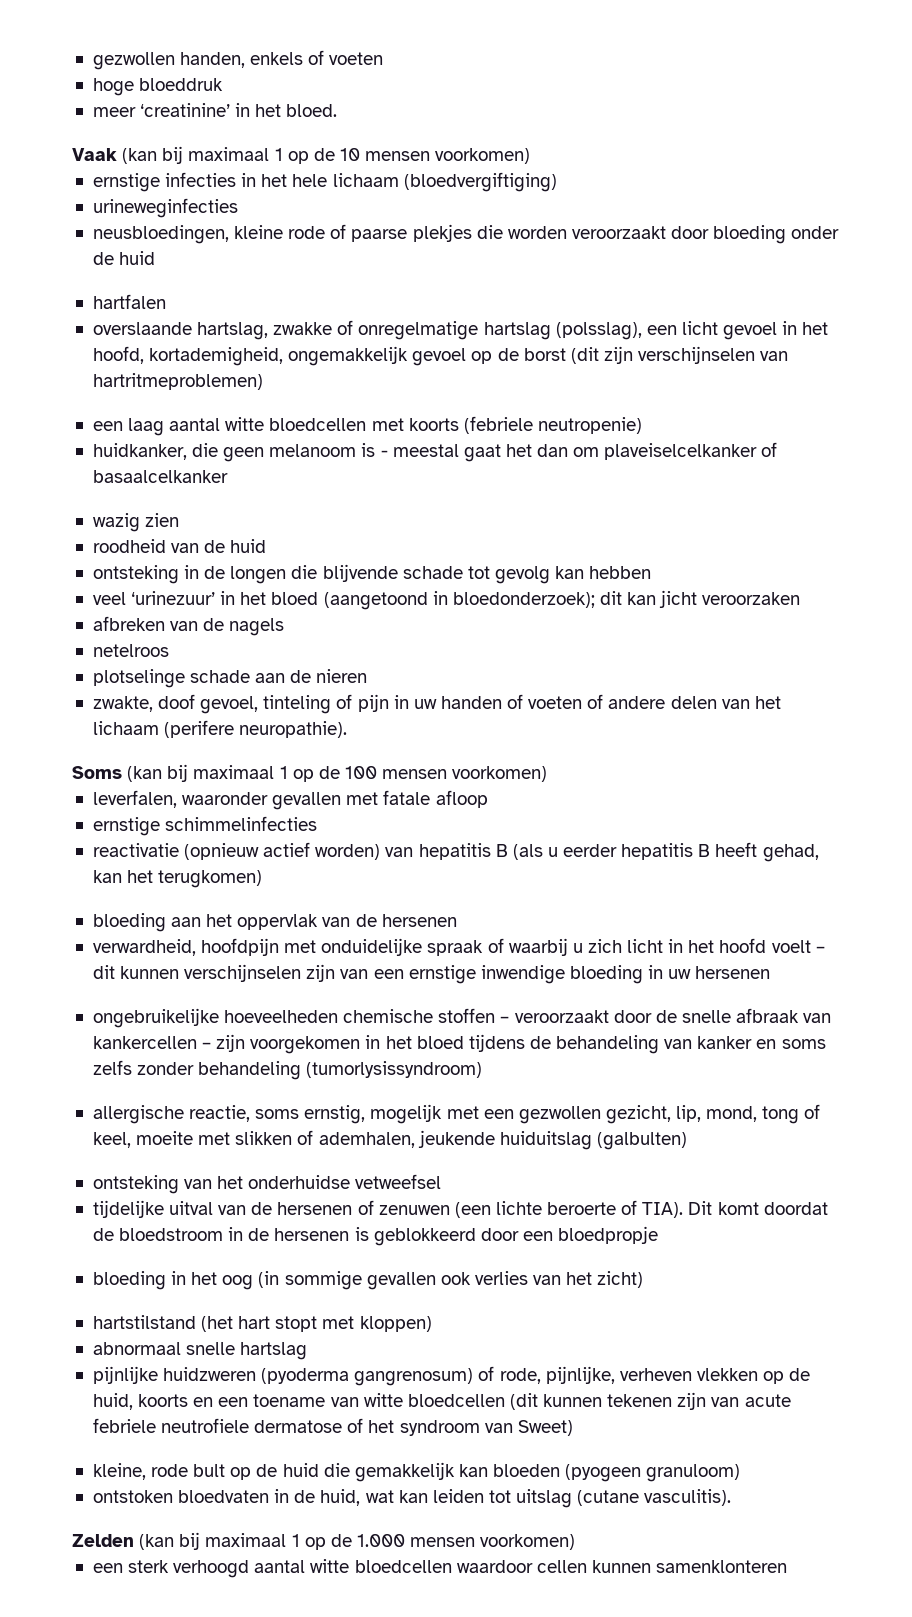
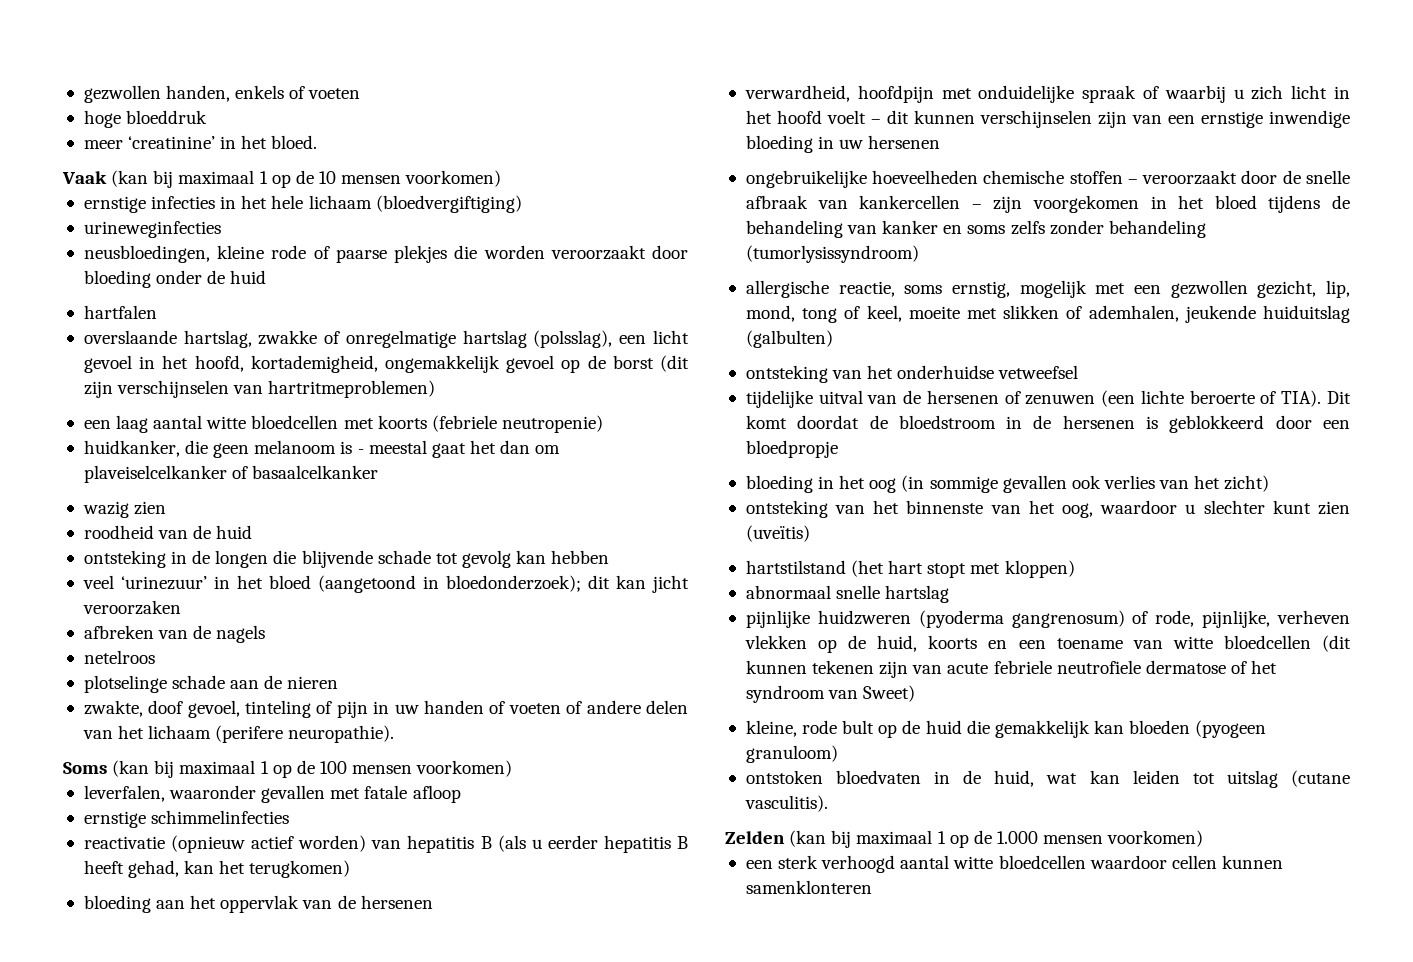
(644, 1279) none -> [745,500,1350,518] [745,525,810,542] // ontsteking van het binnenste van het oog, waardoor u slechter kunt zien (uveïtis)

